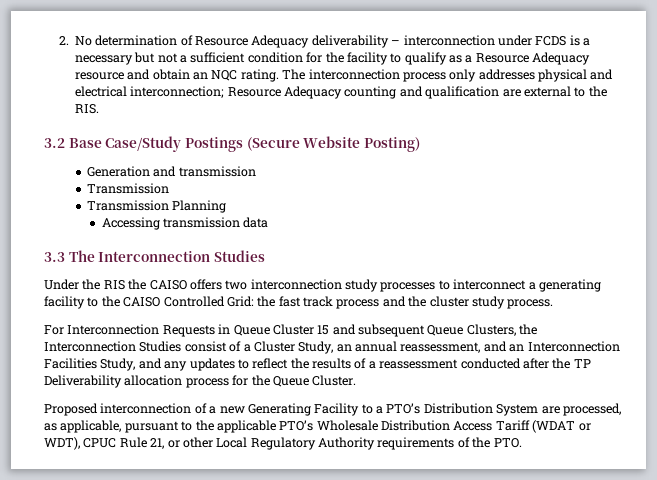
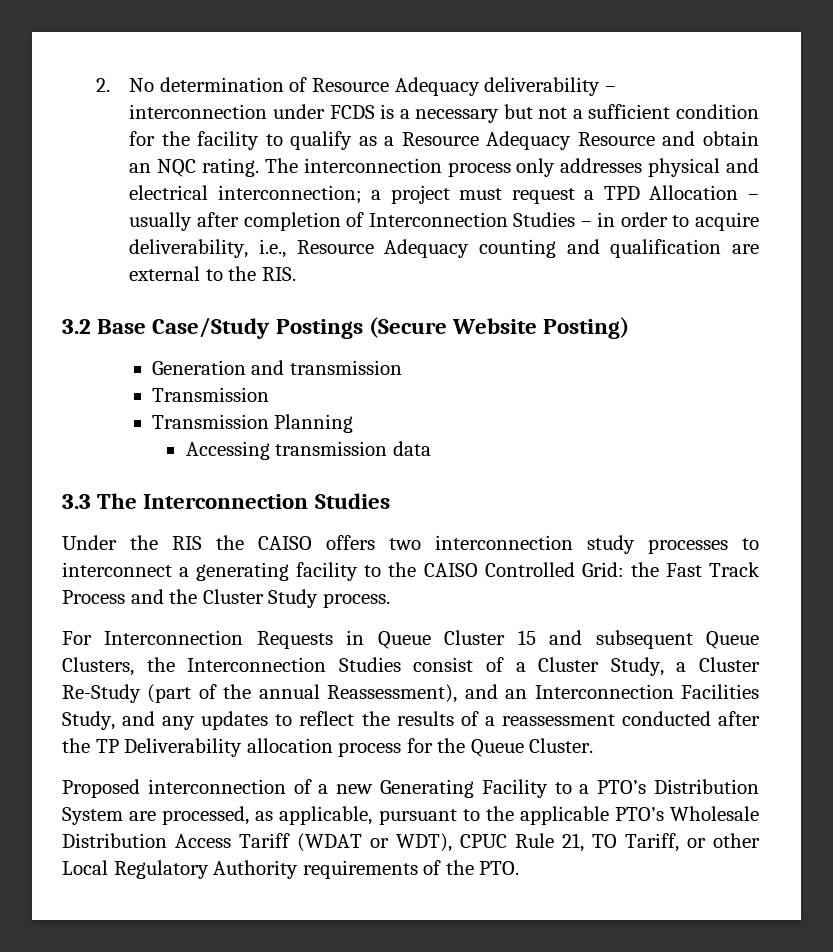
[74,72,124,80] resource -> [577,132,655,146] Resource
(225, 92) none -> [371,185,760,204] [129,212,759,231] [129,239,287,258] a project must request a TPD Allocation – usually after completion of Interconnection Studies – in order to acquire deliverability, i.e.,
[278,296,505,309] fast track process and the cluster study -> [665,562,760,577] [62,589,319,608] Fast Track Process and the Cluster Study
[336,341,481,353] an annual reassessment, -> [676,657,761,672] [62,684,458,703] a Cluster Re-Study (part of the annual Reassessment),
(165, 443) none -> [592,833,679,852] TO Tariff,

